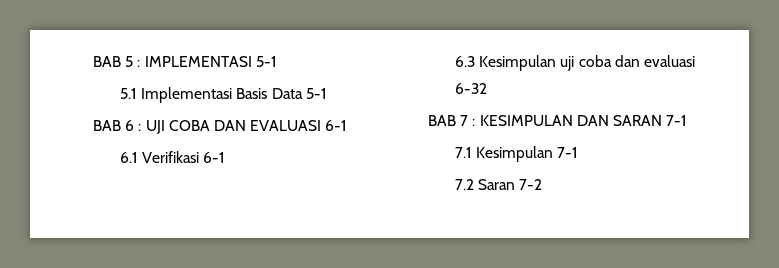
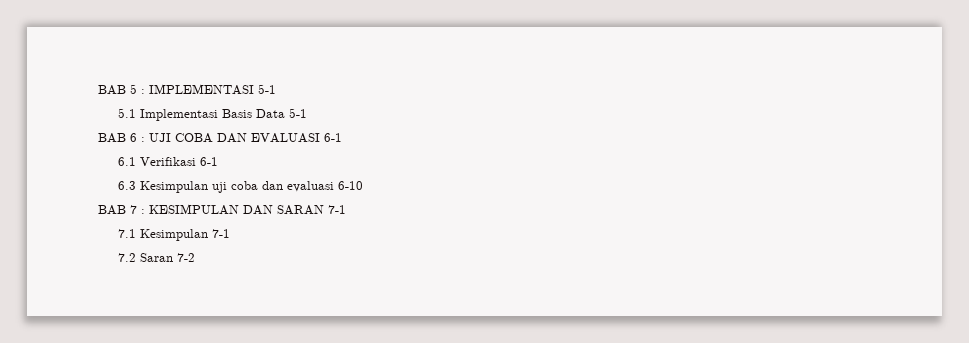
[455,83,488,94] 6-32 -> [338,181,364,190] 6-10

